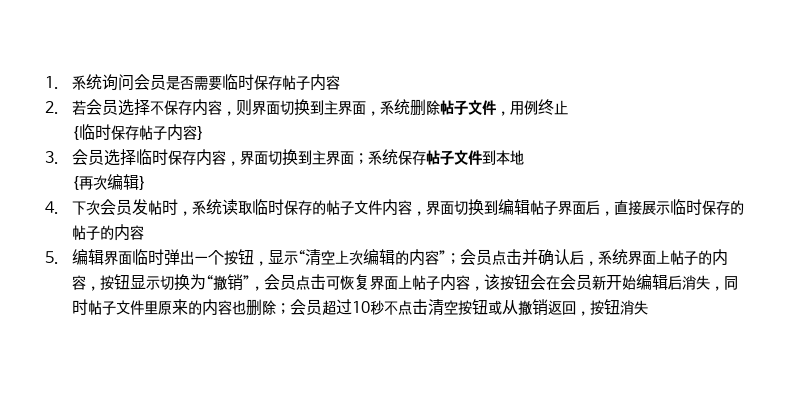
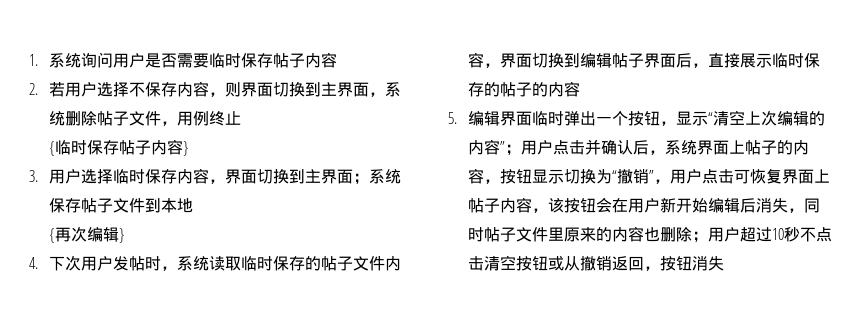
[133,74,166,90] 会员 -> [112,53,145,68] 用户
[85,99,118,115] 会员 -> [64,82,97,97] 用户
[71,149,104,165] 会员 -> [48,169,81,184] 用户
[99,199,132,215] 会员 -> [80,256,113,271] 用户
[459,249,492,265] 会员 -> [520,140,553,155] 用户
[263,274,296,290] 会员 -> [669,169,702,184] 用户
[559,274,592,290] 会员 -> [627,198,660,213] 用户
[289,299,322,315] 会员 -> [707,227,740,242] 用户

